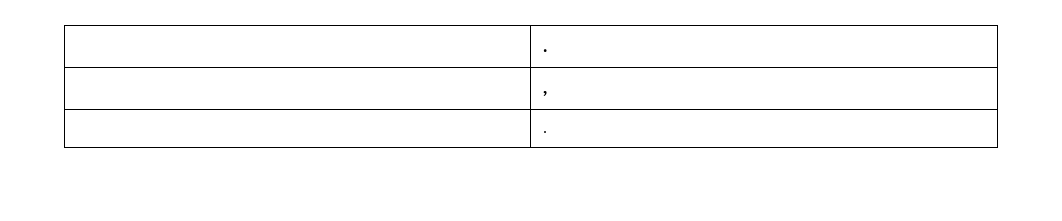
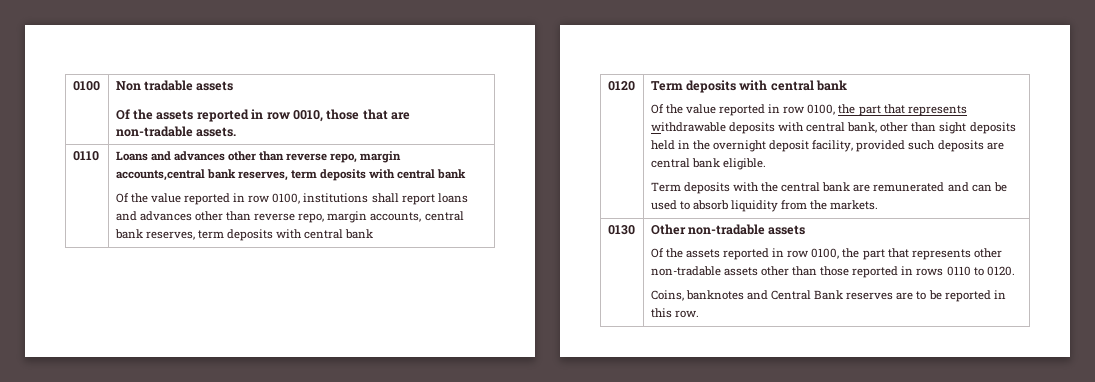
[543,49,548,52] [543,90,548,97] [543,131,548,133] | . // | , // | . -> [72,81,100,91] [115,80,234,91] [115,109,411,122] [115,126,237,137] [72,151,99,161] [115,151,402,163] [115,169,467,181] [115,193,468,205] [115,211,464,223] [114,229,374,241] [607,81,635,91] [650,80,848,93] [650,104,967,116] [650,122,1016,134] [650,140,1004,152] [650,158,766,170] [650,182,1007,194] [650,200,879,212] [607,225,635,235] [650,224,806,235] [650,248,1002,260] [650,266,1015,278] [650,290,1006,302] [650,308,699,318] 0100 | Non tradable assets // Of the assets reported in row 0010, those that are non-tradable assets. // 0110 | Loans and advances other than reverse repo, margin accounts,central bank reserves, term deposits with central bank // Of the value reported in row 0100, institutions shall report loans and advances other than reverse repo, margin accounts, central bank reserves, term deposits with central bank // 0120 | Term deposits with central bank // Of the value reported in row 0100, the part that represents withdrawable deposits with central bank, other than sight deposits held in the overnight deposit facility, provided such deposits are central bank eligible. // Term deposits with the central bank are remunerated and can be used to absorb liquidity from the markets. // 0130 | Other non-tradable assets // Of the assets reported in row 0100, the part that represents other non-tradable assets other than those reported in rows 0110 to 0120. // Coins, banknotes and Central Bank reserves are to be reported in this row.

